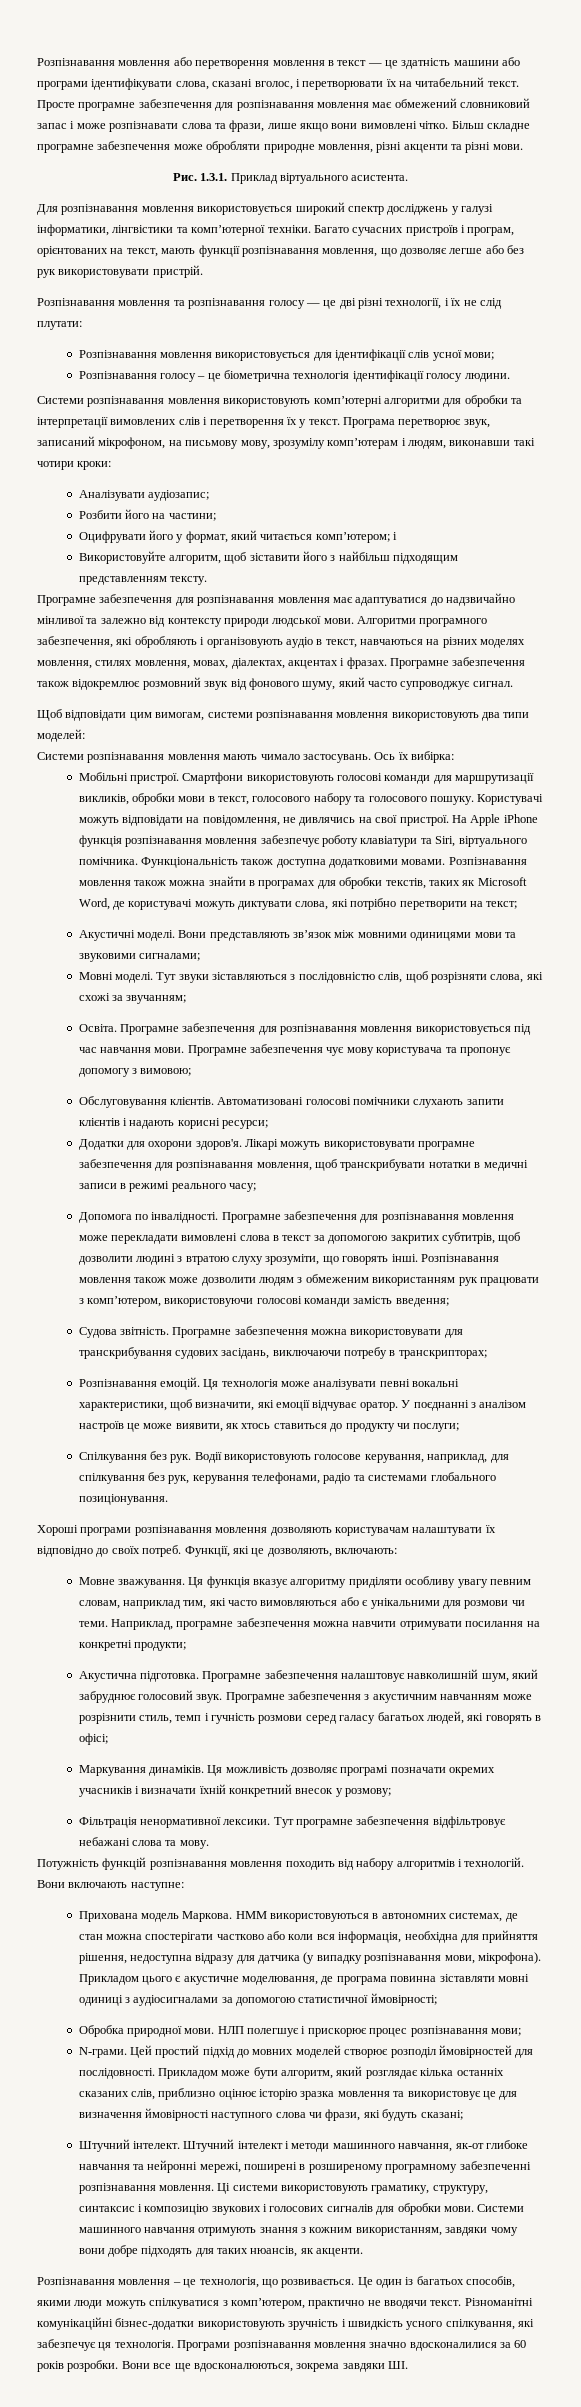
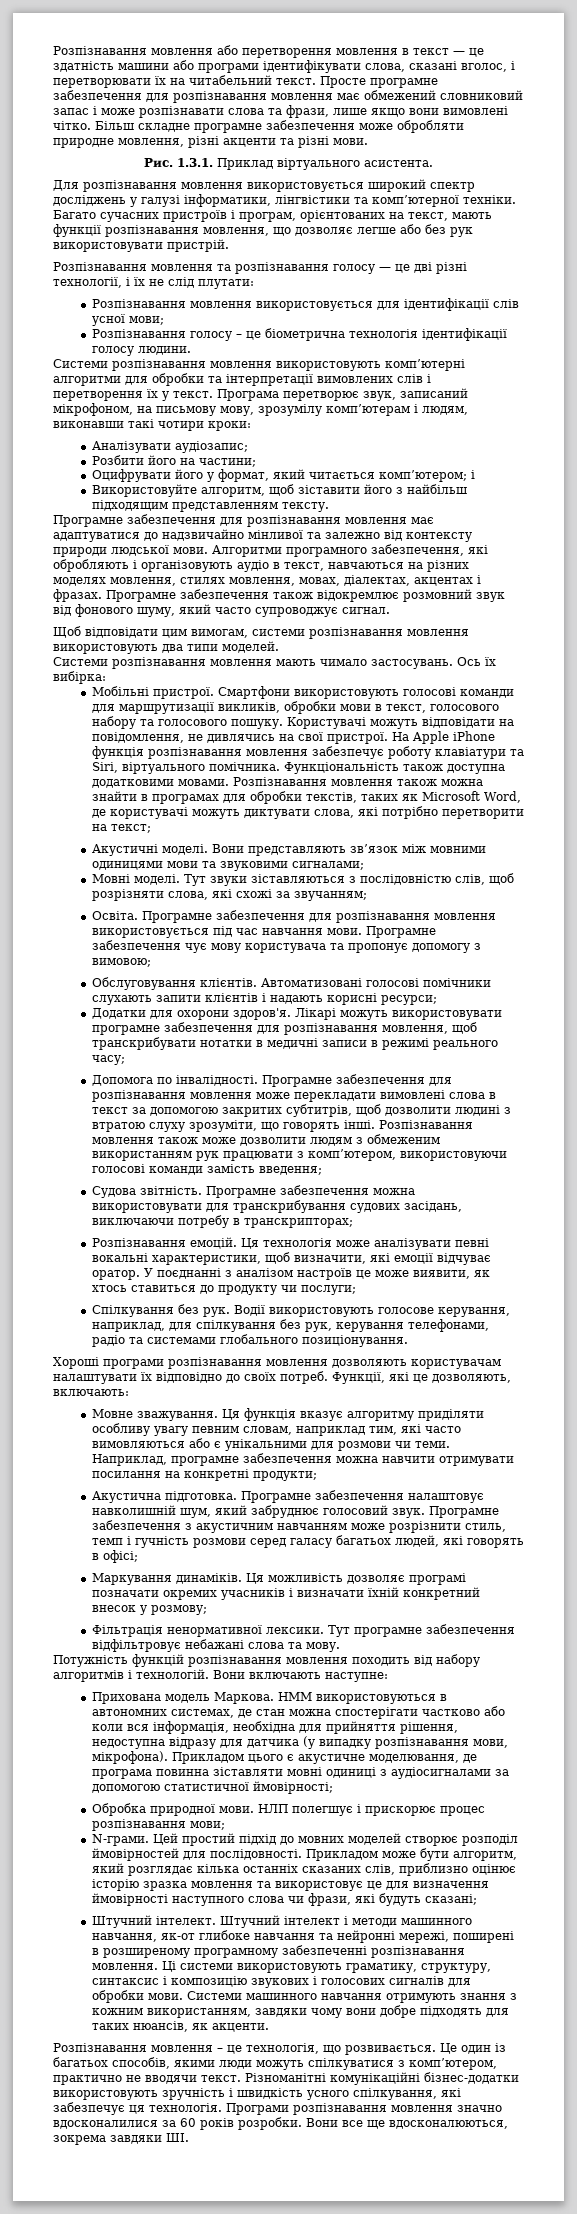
[37,729,85,742] моделей: -> [222,641,279,653] моделей.

